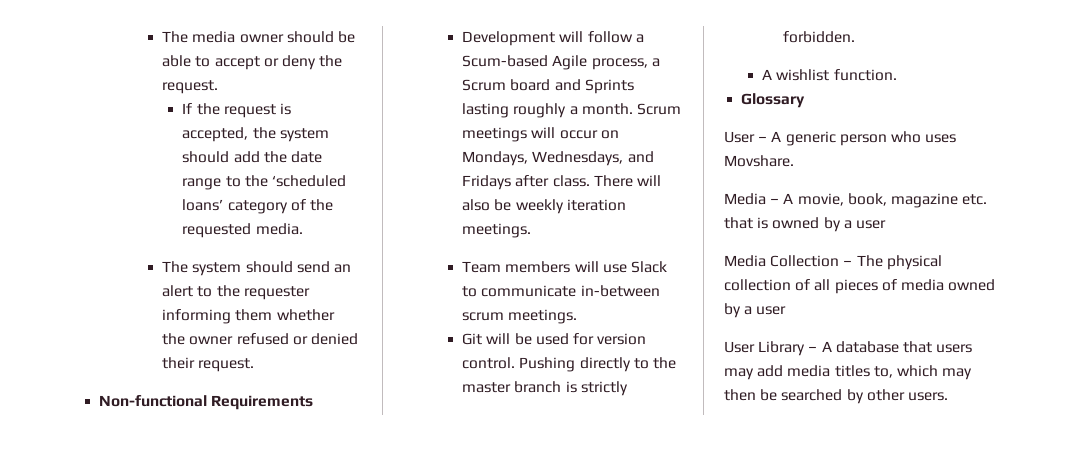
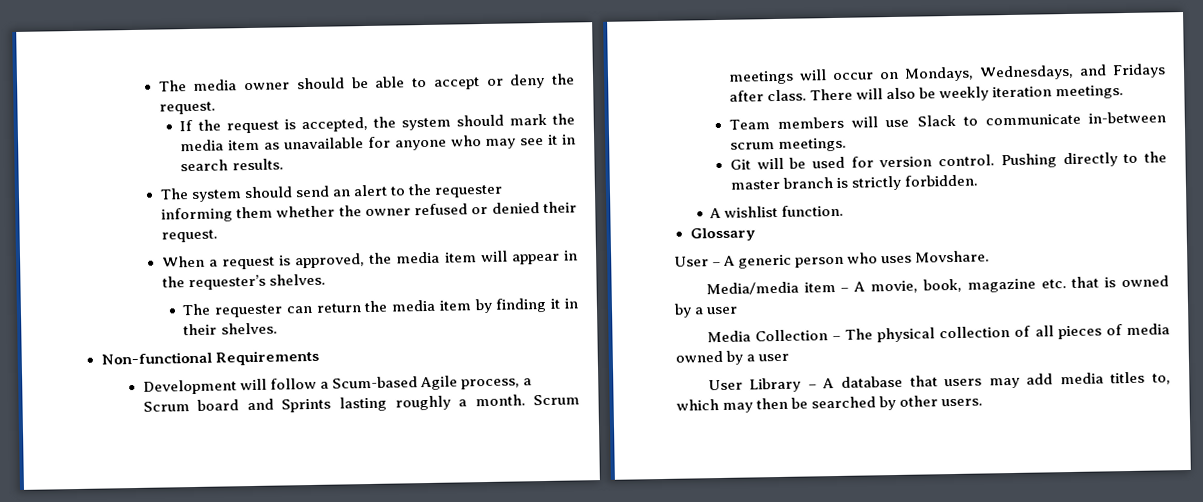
[233,151,323,163] [182,175,347,190] [182,199,334,214] [182,223,303,238] add the date range to the ‘scheduled loans’ category of the requested media. -> [508,113,575,126] [180,134,576,152] [180,158,284,172] mark the media item as unavailable for anyone who may see it in search results.
(255, 365) none -> [161,250,579,270] [161,273,326,291] [182,297,579,318] [183,322,278,336] // When a request is approved, the media item will appear in the requester’s shelves. // The requester can return the media item by finding it in their shelves.
[724,193,766,205] Media -> [705,281,836,296] Media/media item

